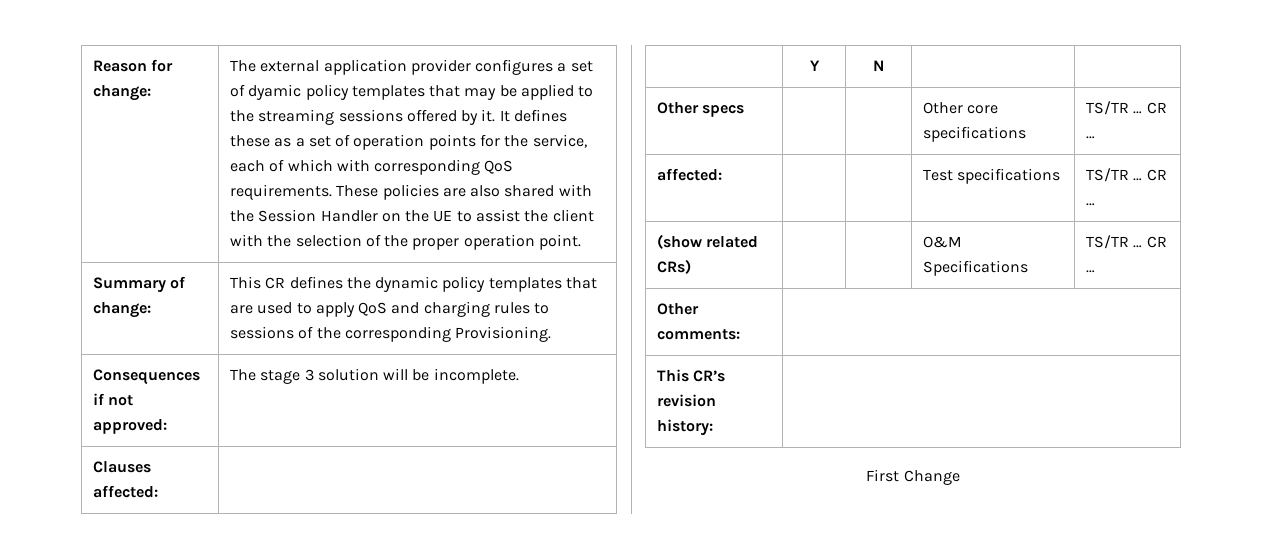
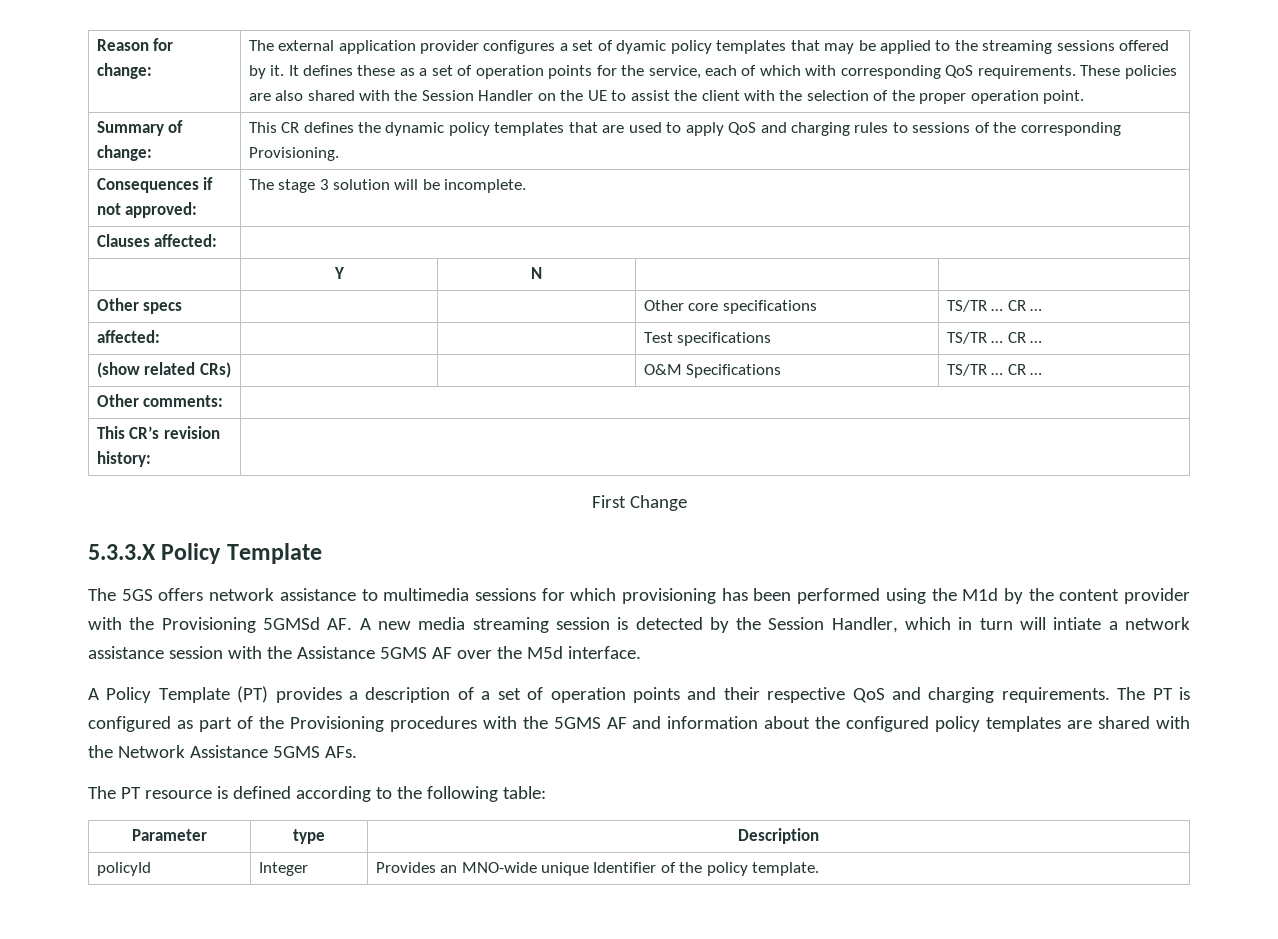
(960, 477) none -> [88,543,322,564] [88,588,1191,604] [88,617,1191,633] [88,646,641,659] [88,686,1190,703] [88,716,1191,732] [88,745,357,758] [88,786,546,802] [132,829,207,841] [293,829,325,844] [738,828,819,844] [96,862,151,876] [258,862,308,876] [375,862,820,876] // 5.3.3.X Policy Template // The 5GS offers network assistance to multimedia sessions for which provisioning has been performed using the M1d by the content provider with the Provisioning 5GMSd AF. A new media streaming session is detected by the Session Handler, which in turn will intiate a network assistance session with the Assistance 5GMS AF over the M5d interface. // A Policy Template (PT) provides a description of a set of operation points and their respective QoS and charging requirements. The PT is configured as part of the Provisioning procedures with the 5GMS AF and information about the configured policy templates are shared with the Network Assistance 5GMS AFs. // The PT resource is defined according to the following table: // Parameter | type | Description // policyId | Integer | Provides an MNO-wide unique Identifier of the policy template.

